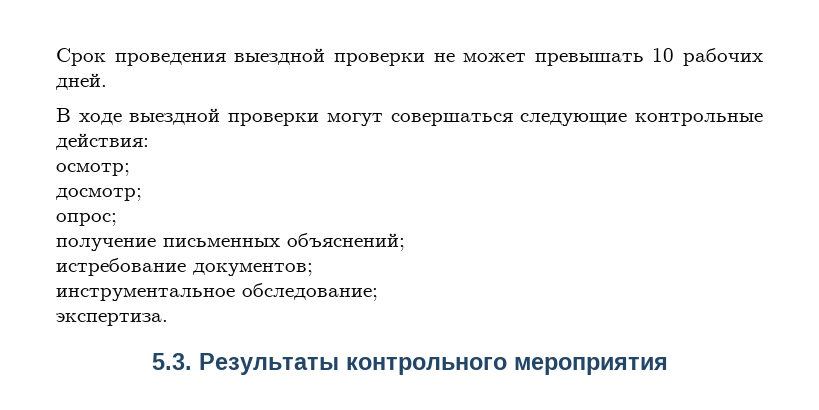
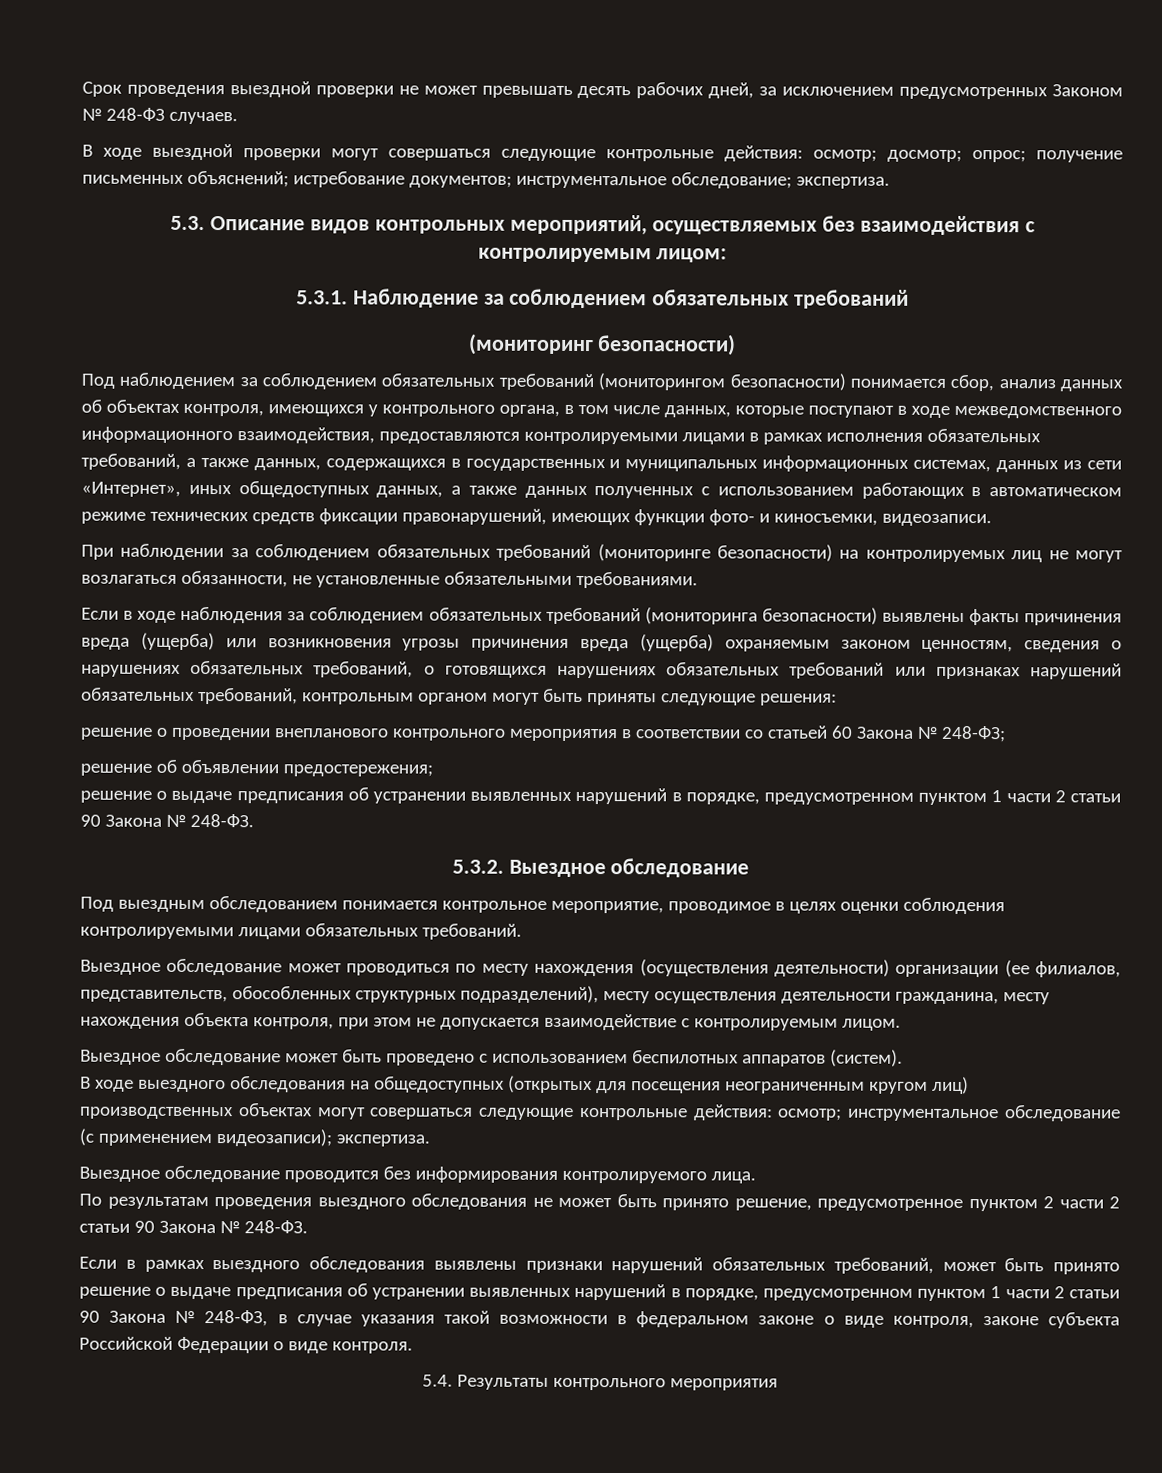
[652,48,763,66] [56,73,107,90] 10 рабочих дней. -> [577,82,1123,100] [82,107,238,125] десять рабочих дней, за исключением предусмотренных Законом № 248-ФЗ случаев.
[56,163,130,176] // осмотр; // -> [813,149,877,162] осмотр;
(142, 194) // -> (962, 155) none
(117, 219) // -> (1026, 156) none
(405, 242) // -> (289, 179) none
(313, 269) // -> (512, 181) none
(378, 292) // -> (792, 180) none
(192, 361) none -> [210,214,1035,236] [477,247,728,263] [295,288,910,309] [467,333,737,356] [81,372,1123,392] [81,399,1122,419] [81,426,1041,445] [81,453,1122,473] [81,481,1122,500] [81,508,992,527] [81,543,1123,563] [81,570,698,589] [81,606,1122,626] [81,632,1122,653] [81,660,1123,680] [81,687,837,706] [80,725,1006,743] [80,759,433,777] [80,787,1122,806] [80,813,254,828] [451,858,750,878] [80,896,1005,915] [80,923,522,940] [80,958,1121,978] [80,985,1050,1005] [80,1012,901,1031] [80,1048,903,1067] [80,1075,969,1095] [79,1103,1122,1122] [79,1128,430,1147] [79,1165,756,1184] [79,1193,1120,1212] [79,1220,308,1234] [79,1256,1120,1275] [79,1283,1121,1302] [79,1310,1120,1329] [79,1336,413,1354] [421,1374,453,1387] Описание видов контрольных мероприятий, осуществляемых без взаимодействия с контролируемым лицом: // 5.3.1. Наблюдение за соблюдением обязательных требований // (мониторинг безопасности) // Под наблюдением за соблюдением обязательных требований (мониторингом безопасности) понимается сбор, анализ данных об объектах контроля, имеющихся у контрольного органа, в том числе данных, которые поступают в ходе межведомственного информационного взаимодействия, предоставляются контролируемыми лицами в рамках исполнения обязательных требований, а также данных, содержащихся в государственных и муниципальных информационных системах, данных из сети «Интернет», иных общедоступных данных, а также данных полученных с использованием работающих в автоматическом режиме технических средств фиксации правонарушений, имеющих функции фото- и киносъемки, видеозаписи. // При наблюдении за соблюдением обязательных требований (мониторинге безопасности) на контролируемых лиц не могут возлагаться обязанности, не установленные обязательными требованиями. // Если в ходе наблюдения за соблюдением обязательных требований (мониторинга безопасности) выявлены факты причинения вреда (ущерба) или возникновения угрозы причинения вреда (ущерба) охраняемым законом ценностям, сведения о нарушениях обязательных требований, о готовящихся нарушениях обязательных требований или признаках нарушений обязательных требований, контрольным органом могут быть приняты следующие решения: // решение о проведении внепланового контрольного мероприятия в соответствии со статьей 60 Закона № 248-ФЗ; // решение об объявлении предостережения; // решение о выдаче предписания об устранении выявленных нарушений в порядке, предусмотренном пунктом 1 части 2 статьи 90 Закона № 248-ФЗ. // 5.3.2. Выездное обследование // Под выездным обследованием понимается контрольное мероприятие, проводимое в целях оценки соблюдения контролируемыми лицами обязательных требований. // Выездное обследование может проводиться по месту нахождения (осуществления деятельности) организации (ее филиалов, представительств, обособленных структурных подразделений), месту осуществления деятельности гражданина, месту нахождения объекта контроля, при этом не допускается взаимодействие с контролируемым лицом. // Выездное обследование может быть проведено с использованием беспилотных аппаратов (систем). // В ходе выездного обследования на общедоступных (открытых для посещения неограниченным кругом лиц) производственных объектах могут совершаться следующие контрольные действия: осмотр; инструментальное обследование (с применением видеозаписи); экспертиза. // Выездное обследование проводится без информирования контролируемого лица. // По результатам проведения выездного обследования не может быть принято решение, предусмотренное пунктом 2 части 2 статьи 90 Закона № 248-ФЗ. // Если в рамках выездного обследования выявлены признаки нарушений обязательных требований, может быть принято решение о выдаче предписания об устранении выявленных нарушений в порядке, предусмотренном пунктом 1 части 2 статьи 90 Закона № 248-ФЗ, в случае указания такой возможности в федеральном законе о виде контроля, законе субъекта Российской Федерации о виде контроля. // 5.4.

